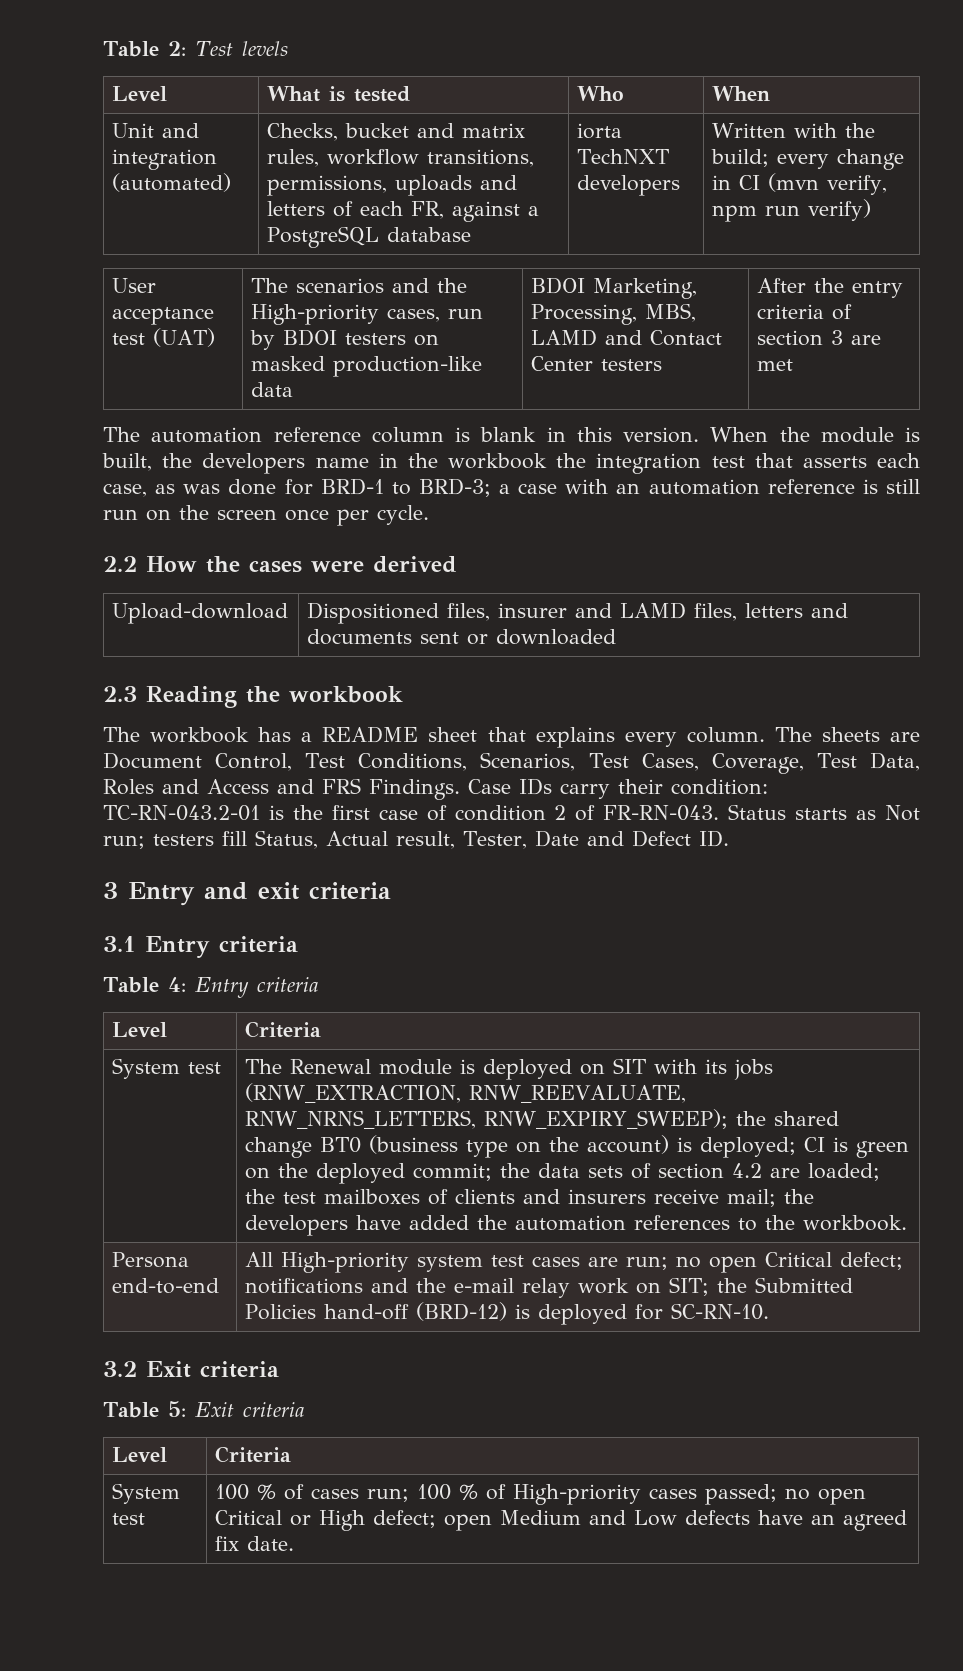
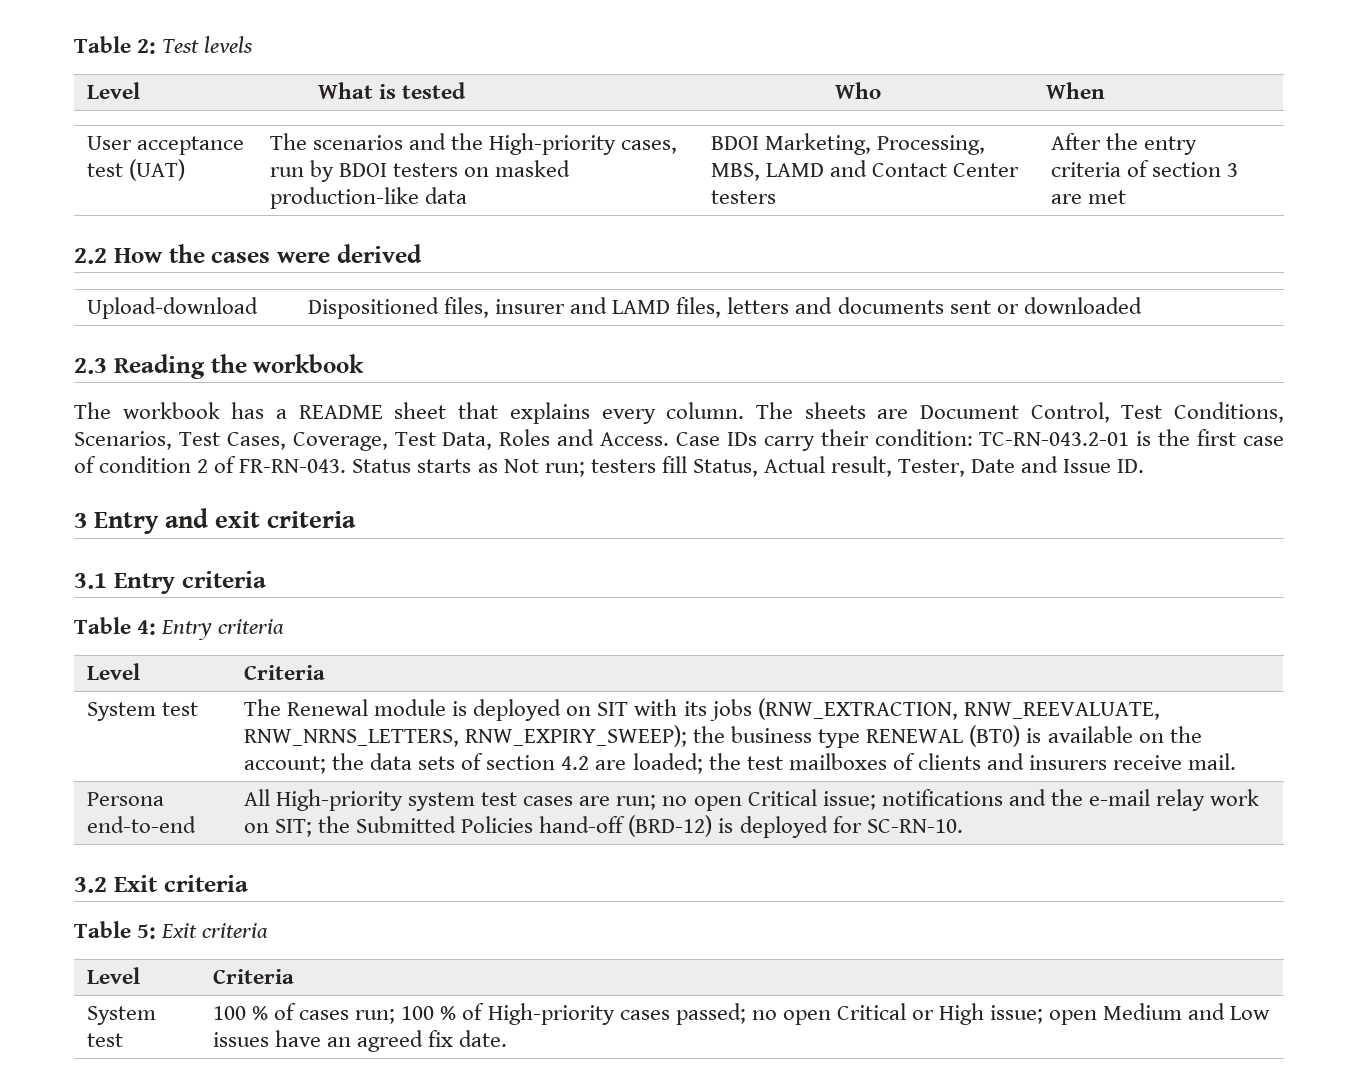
[112,123,200,138] [112,149,218,170] [112,173,232,192] [267,123,526,141] [267,149,535,167] [267,175,518,196] [267,201,540,222] [267,226,472,248] [577,123,623,139] [577,149,670,164] [577,175,681,196] [712,123,876,138] [711,149,905,170] [712,173,888,195] [712,199,872,222] // Unit and integration (automated) | Checks, bucket and matrix rules, workflow transitions, permissions, uploads and letters of each FR, against a PostgreSQL database | iorta TechNXT developers | Written with the build; every change in CI (mvn verify, npm run verify) -> (1105, 90) none
[103,427,920,443] [102,453,920,474] [103,478,920,497] [103,505,429,526] // The automation reference column is blank in this version. When the module is built, the developers name in the workbook the integration test that asserts each case, as was done for BRD-1 to BRD-3; a case with an automation reference is still run on the screen once per cycle. -> (1126, 197) none
[207,778,460,800] Access and FRS Findings. -> [600,432,670,446] Access.
[631,830,691,847] Defect -> [1063,459,1112,473] Issue
[774,1111,840,1126] [245,1135,910,1158] [245,1163,493,1184] shared change BT0 (business type on the account) is deployed; CI is green on the deployed commit; -> [731,725,1202,748] [243,756,326,774] business type RENEWAL (BT0) is available on the account;
[727,1189,815,1207] [245,1215,908,1236] mail; the developers have added the automation references to the workbook. -> [1188,753,1237,770] mail.
[840,1252,904,1270] defect; -> [822,791,876,810] issue;
[373,1510,437,1528] defect; -> [990,1005,1044,1024] issue;
[685,1510,751,1525] defects -> [212,1032,269,1047] issues

